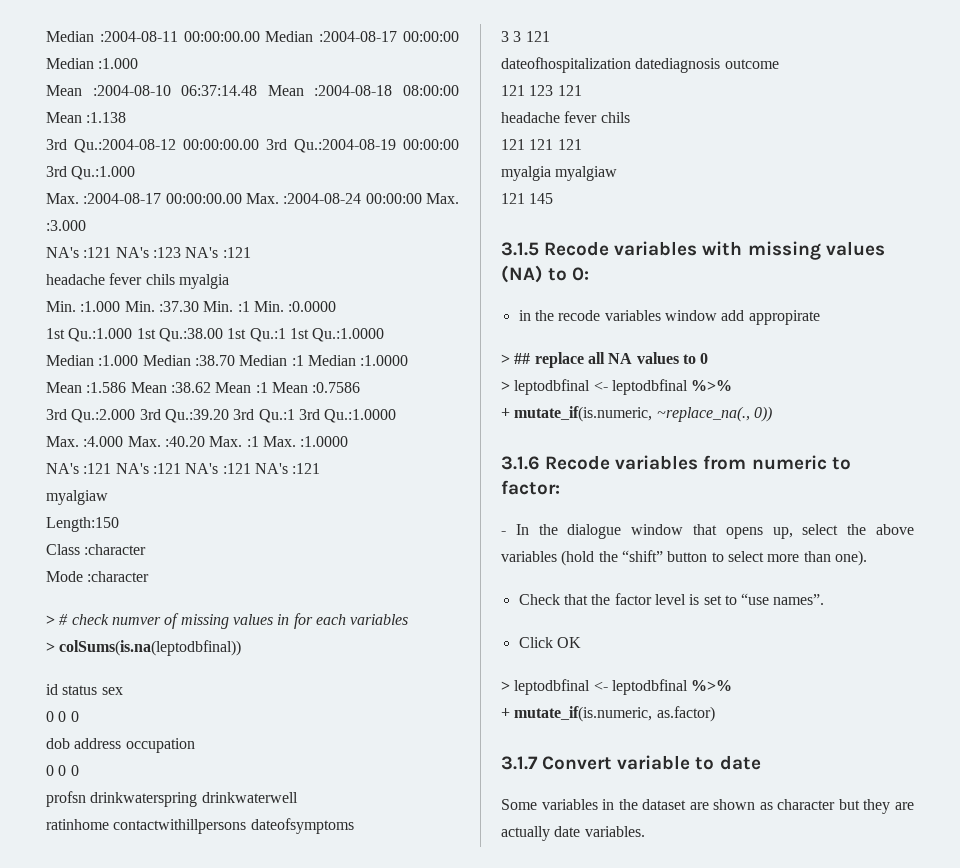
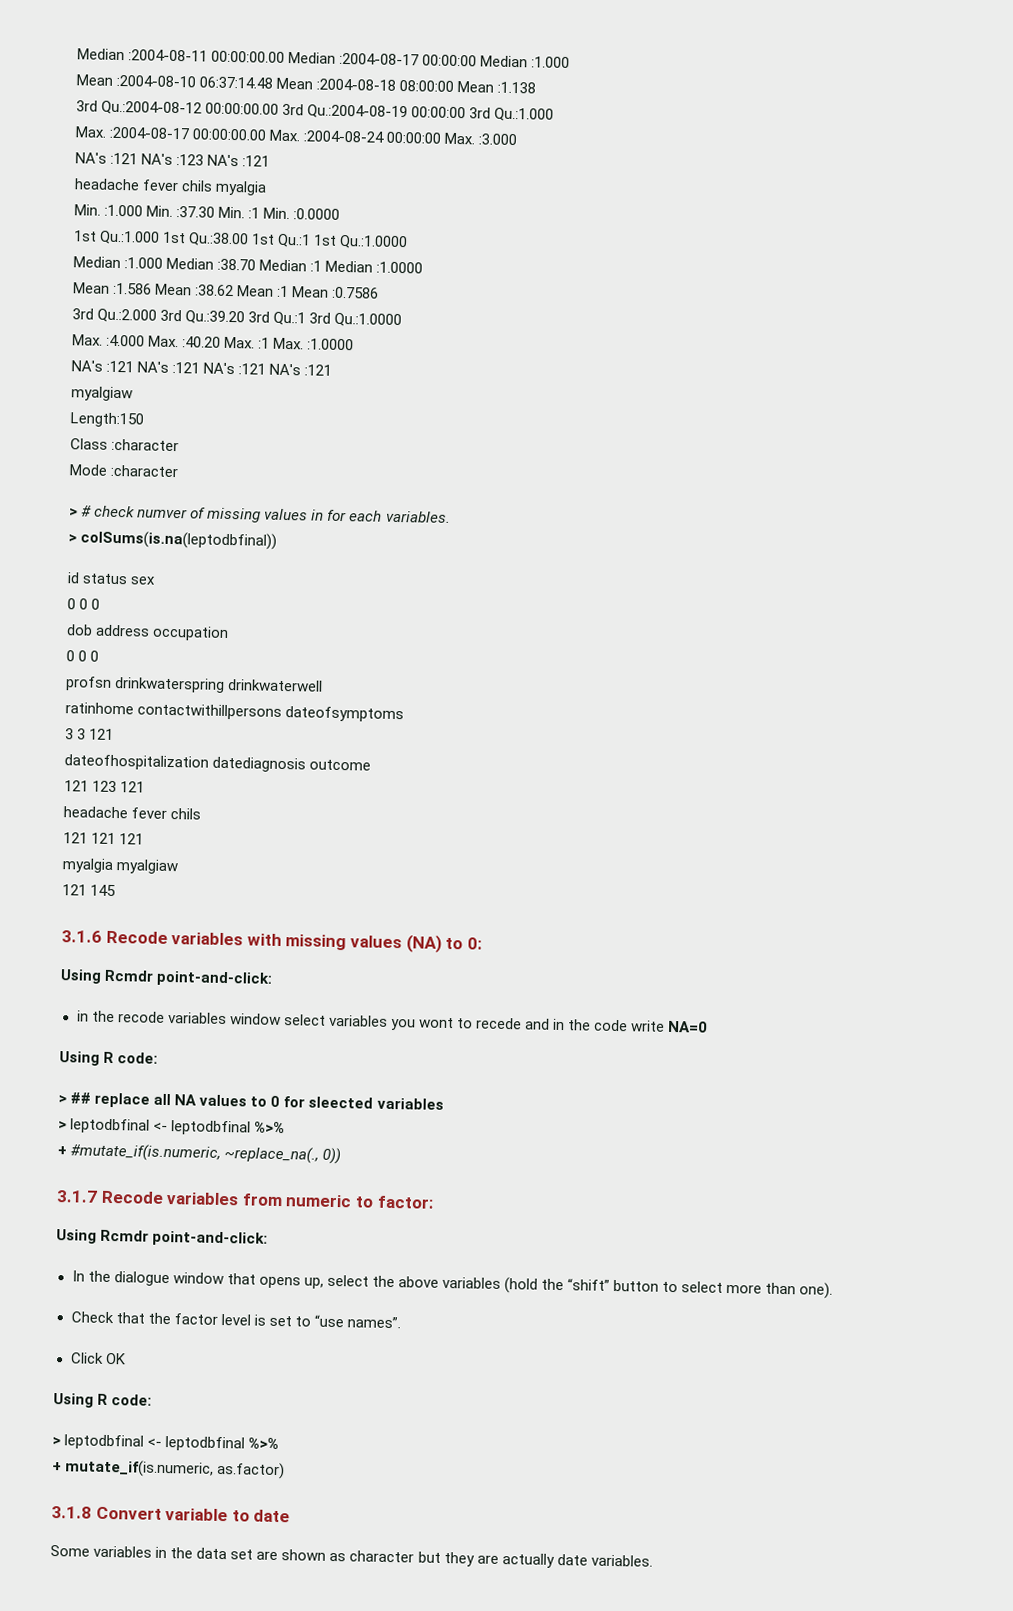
[350,614,409,625] variables -> [385,510,451,523] variables.
[501,242,539,256] 3.1.5 -> [61,930,102,943] 3.1.6
(590, 274) none -> [60,969,273,987] // Using Rcmdr point-and-click:
[721,310,820,325] add appropirate -> [283,1014,709,1033] [59,1051,159,1066] select variables you wont to recede and in the code write NA=0 // Using R code:
[501,379,733,395] [501,406,653,422] // > leptodbfinal <- leptodbfinal %>% // + mutate_if(is.numeric, -> [283,1096,444,1110] [58,1118,286,1136] [57,1143,222,1162] for sleected variables // > leptodbfinal <- leptodbfinal %>% // + #mutate_if(is.numeric,
[501,456,540,470] 3.1.6 -> [56,1190,98,1203] 3.1.7
[501,531,506,535] - -> [56,1229,269,1247] Using Rcmdr point-and-click: //
(581, 642) none -> [53,1393,153,1408] // Using R code:
[501,756,538,770] 3.1.7 -> [51,1506,92,1519] 3.1.8
[642,799,687,810] dataset -> [196,1547,254,1560] data set

